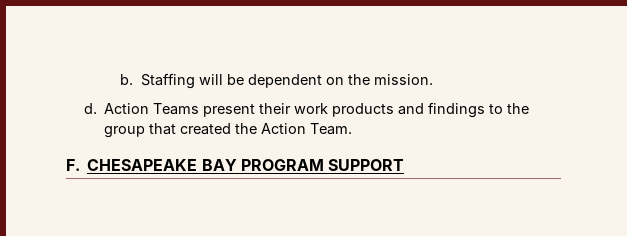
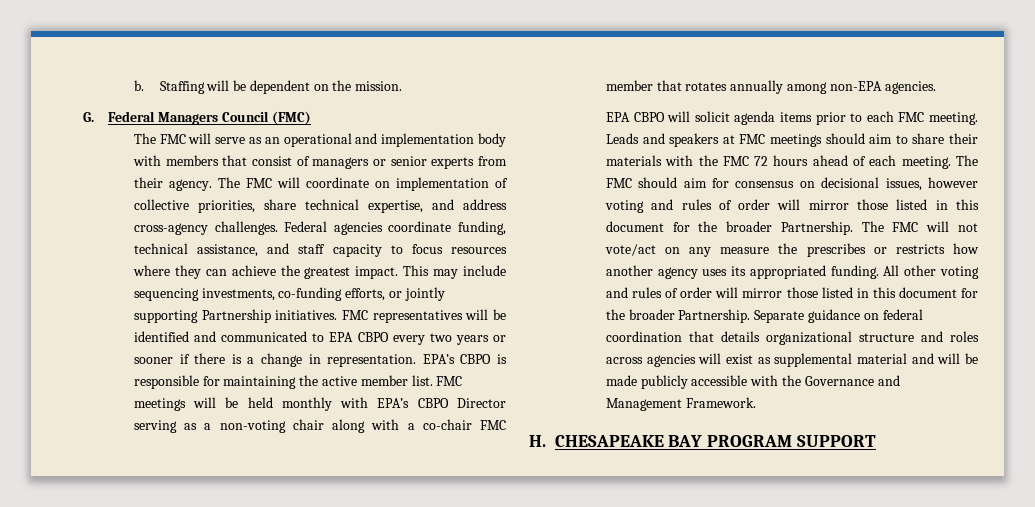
[84,102,530,118] [104,123,353,138] [66,159,80,171] d. Action Teams present their work products and findings to the group that created the Action Team. // F. -> [82,111,311,125] [133,133,506,147] [132,155,508,169] [133,177,508,191] [133,199,508,213] [133,221,507,235] [133,243,507,257] [132,265,507,279] [133,287,445,301] [133,309,506,323] [133,331,507,345] [133,353,507,367] [133,375,463,389] [133,397,506,411] [133,419,506,433] [605,80,936,94] [605,111,978,125] [605,133,978,147] [605,155,978,169] [605,177,978,191] [604,199,979,213] [605,221,978,235] [604,243,979,257] [605,265,979,279] [605,287,978,298] [605,309,923,323] [605,331,979,345] [605,353,978,367] [605,375,900,389] [605,397,756,411] [529,435,546,447] G. Federal Managers Council (FMC) // The FMC will serve as an operational and implementation body with members that consist of managers or senior experts from their agency. The FMC will coordinate on implementation of collective priorities, share technical expertise, and address cross-agency challenges. Federal agencies coordinate funding, technical assistance, and staff capacity to focus resources where they can achieve the greatest impact. This may include sequencing investments, co-funding efforts, or jointly supporting Partnership initiatives. FMC representatives will be identified and communicated to EPA CBPO every two years or sooner if there is a change in representation. EPA’s CBPO is responsible for maintaining the active member list. FMC meetings will be held monthly with EPA’s CBPO Director serving as a non-voting chair along with a co-chair FMC member that rotates annually among non-EPA agencies. // EPA CBPO will solicit agenda items prior to each FMC meeting. Leads and speakers at FMC meetings should aim to share their materials with the FMC 72 hours ahead of each meeting. The FMC should aim for consensus on decisional issues, however voting and rules of order will mirror those listed in this document for the broader Partnership. The FMC will not vote/act on any measure the prescribes or restricts how another agency uses its appropriated funding. All other voting and rules of order will mirror those listed in this document for the broader Partnership. Separate guidance on federal coordination that details organizational structure and roles across agencies will exist as supplemental material and will be made publicly accessible with the Governance and Management Framework. // H.

